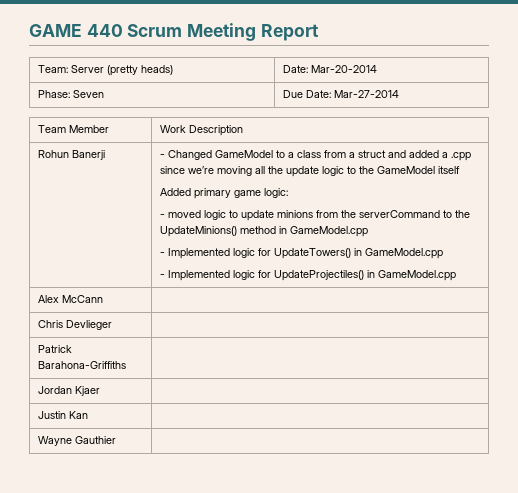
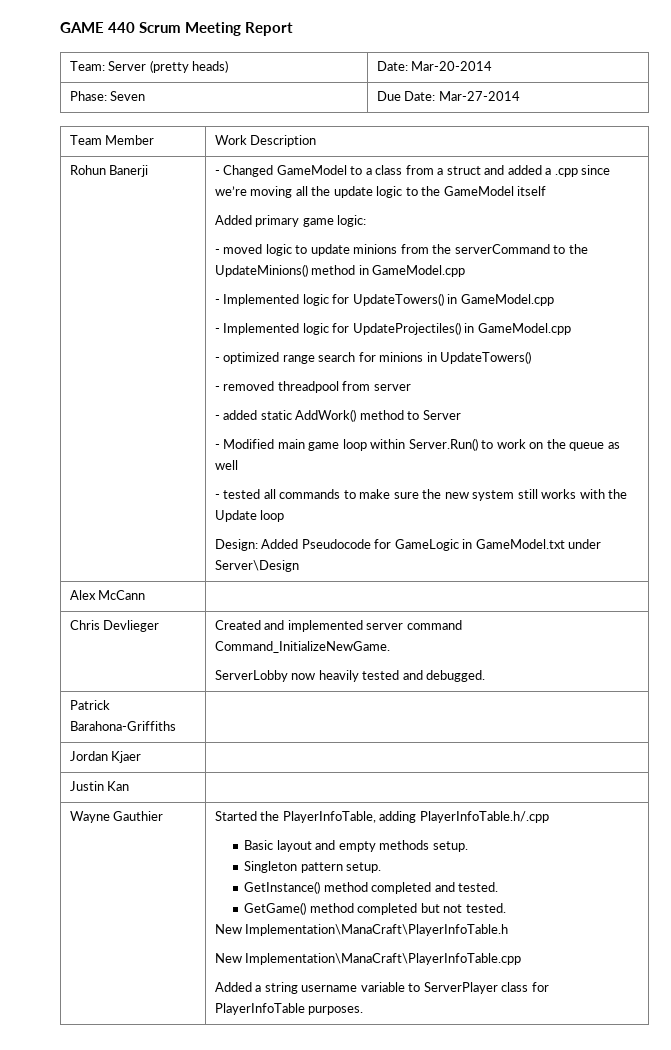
[38,295,104,303] [38,320,113,330] // Alex McCann | // Chris Devlieger | -> [214,351,532,364] [214,381,411,393] [214,409,461,422] [214,438,620,451] [214,460,238,470] [214,489,628,501] [214,510,285,522] [214,539,602,551] [214,560,299,572] [69,590,146,600] [69,620,160,632] [214,620,462,632] [214,641,390,653] [214,670,486,682] // - optimized range search for minions in UpdateTowers() // - removed threadpool from server // - added static AddWork() method to Server // - Modified main game loop within Server.Run() to work on the queue as well // - tested all commands to make sure the new system still works with the Update loop // Design: Added Pseudocode for GameLogic in GameModel.txt under Server\Design // Alex McCann | // Chris Devlieger | Created and implemented server command Command_InitializeNewGame. // ServerLobby now heavily tested and debugged.
(117, 440) none -> [214,811,549,823] [244,840,468,852] [244,861,382,873] [244,881,499,894] [244,902,506,915] [214,924,509,936] [214,953,522,965] [214,982,549,994] [214,1003,364,1015] Started the PlayerInfoTable, adding PlayerInfoTable.h/.cpp // Basic layout and empty methods setup. // Singleton pattern setup. // GetInstance() method completed and tested. // GetGame() method completed but not tested. // New Implementation\ManaCraft\PlayerInfoTable.h // New Implementation\ManaCraft\PlayerInfoTable.cpp // Added a string username variable to ServerPlayer class for PlayerInfoTable purposes.

